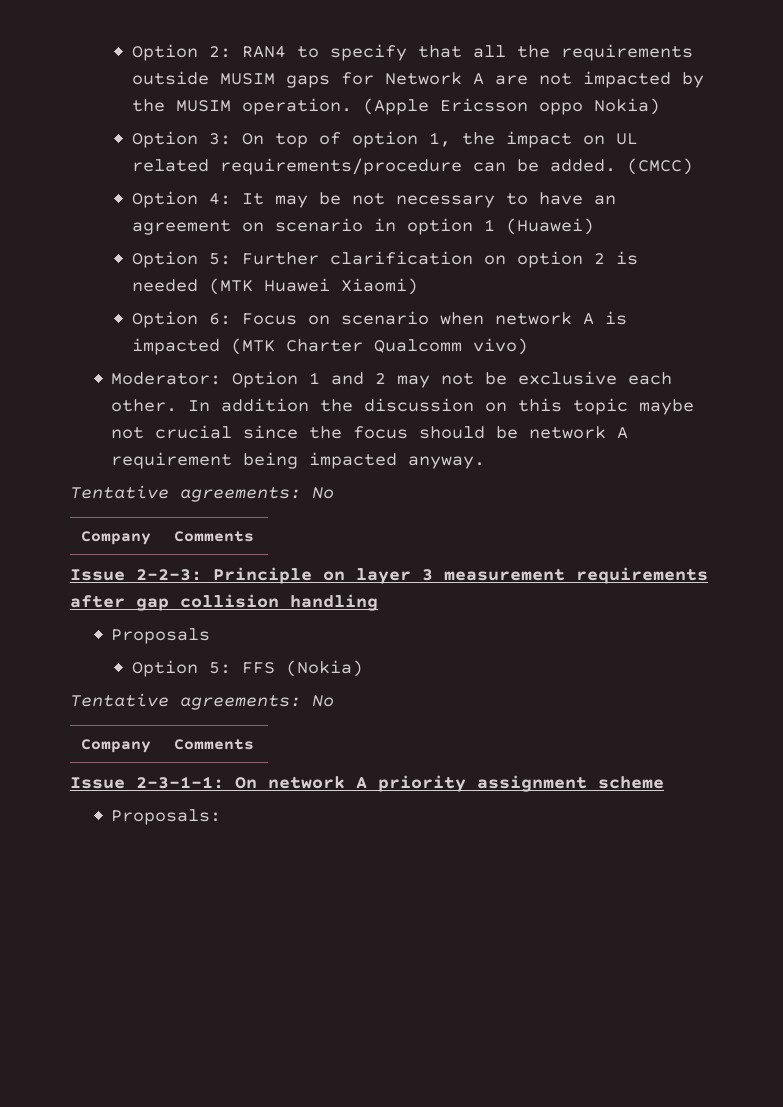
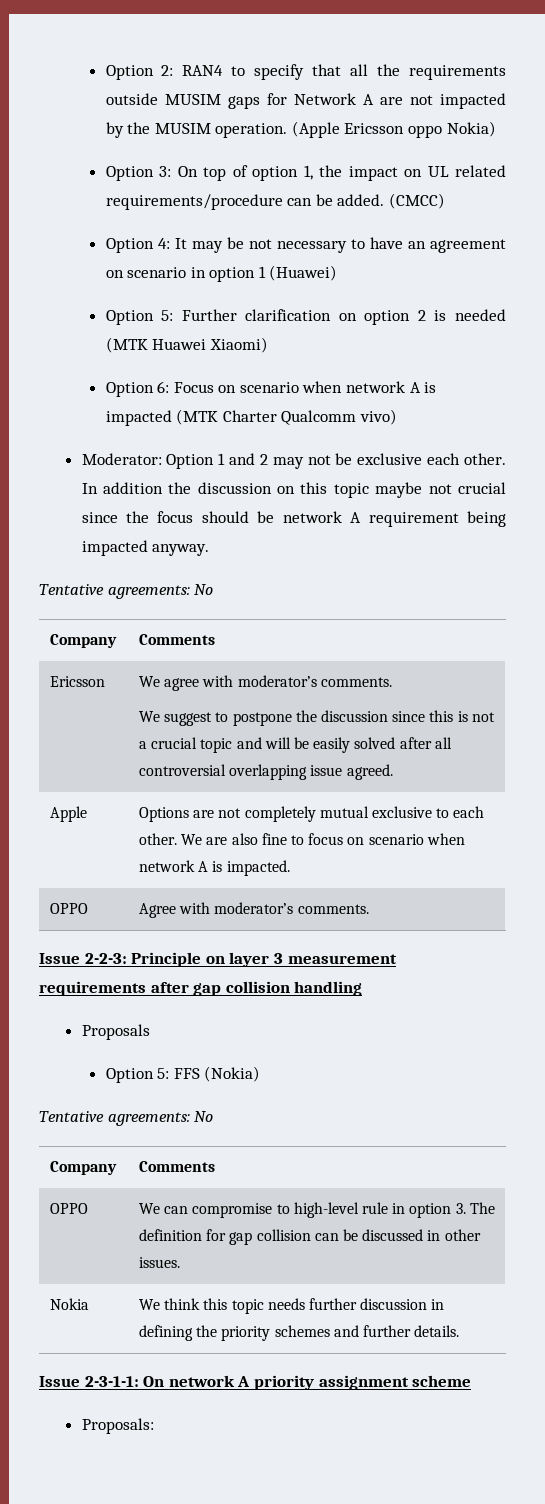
(255, 536) none -> [50,676,106,687] [139,675,392,691] [139,710,495,726] [139,737,452,753] [139,764,393,780] [50,806,88,822] [139,806,485,822] [139,833,465,845] [139,860,290,876] [50,903,89,914] [139,902,369,918] // Ericsson | We agree with moderator’s comments. // We suggest to postpone the discussion since this is not a crucial topic and will be easily solved after all controversial overlapping issue agreed. // Apple | Options are not completely mutual exclusive to each other. We are also fine to focus on scenario when network A is impacted. // OPPO | Agree with moderator’s comments.
(255, 744) none -> [50,1203,89,1214] [139,1202,495,1218] [139,1229,481,1245] [139,1257,181,1268] [50,1298,90,1310] [139,1298,445,1314] [139,1325,460,1341] // OPPO | We can compromise to high-level rule in option 3. The definition for gap collision can be discussed in other issues. // Nokia | We think this topic needs further discussion in defining the priority schemes and further details.

